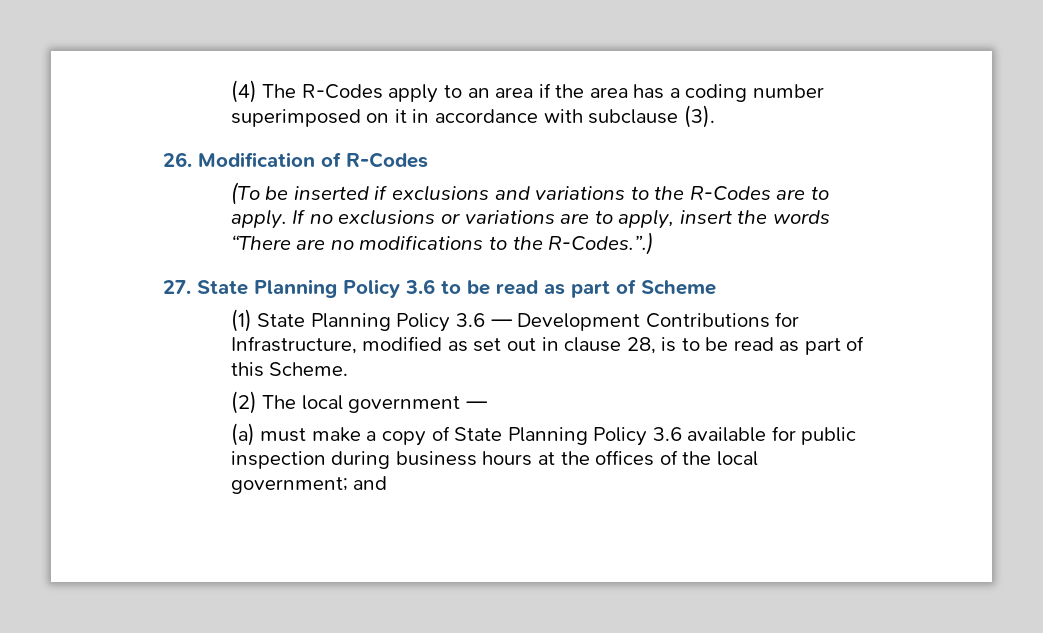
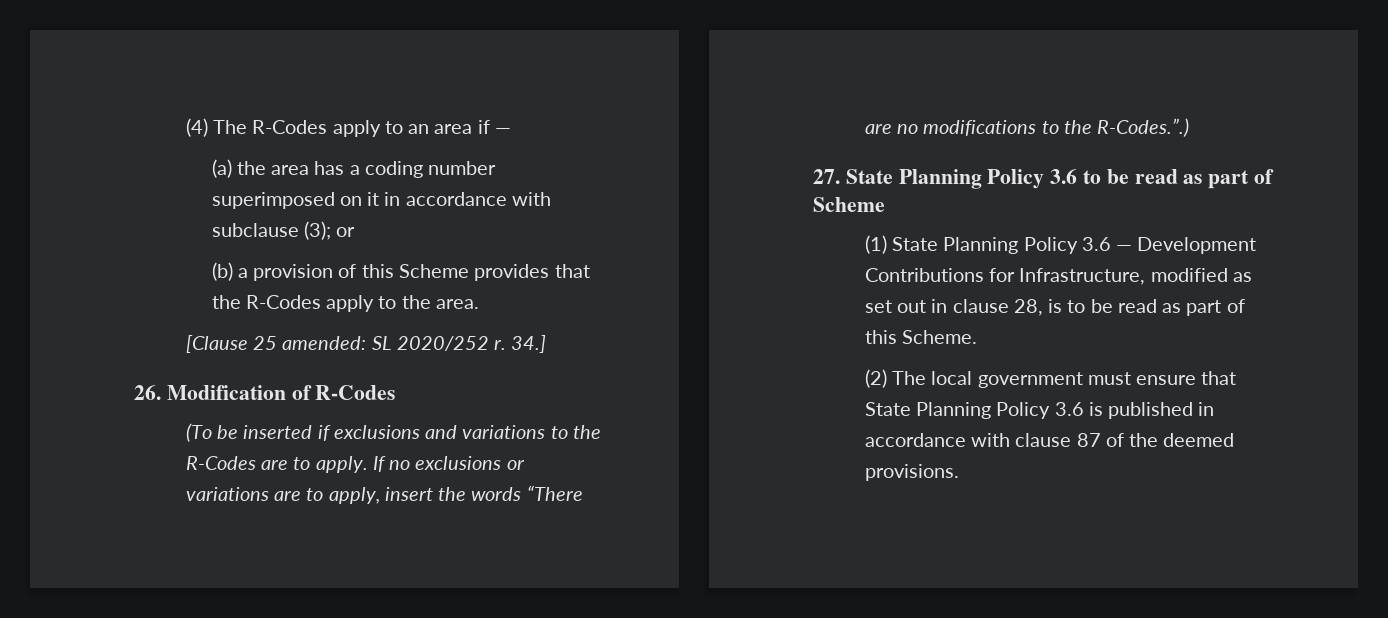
(551, 90) none -> [494,128,511,134] [211,159,232,178] — // (a)
[683,105,715,128] (3). -> [303,221,356,240] [211,262,590,281] [211,295,480,312] [185,335,547,353] (3); or // (b) a provision of this Scheme provides that the R-Codes apply to the area. // [Clause 25 amended: SL 2020/252 r. 34.]
[466,401,489,409] [230,423,857,446] [230,450,758,469] [230,476,388,494] — // (a) must make a copy of State Planning Policy 3.6 available for public inspection during business hours at the offices of the local government; and -> [1087,371,1237,385] [864,402,1215,419] [864,433,1235,447] [864,464,959,481] must ensure that State Planning Policy 3.6 is published in accordance with clause 87 of the deemed provisions.

